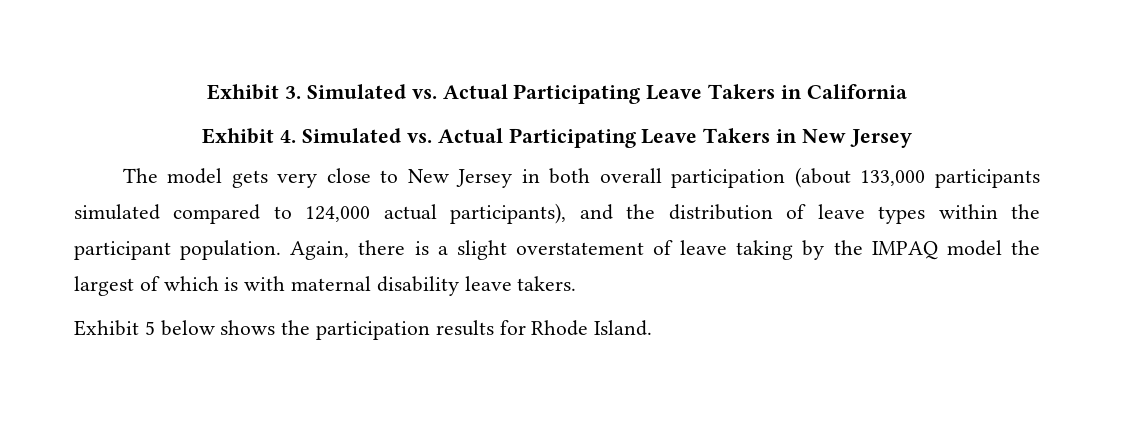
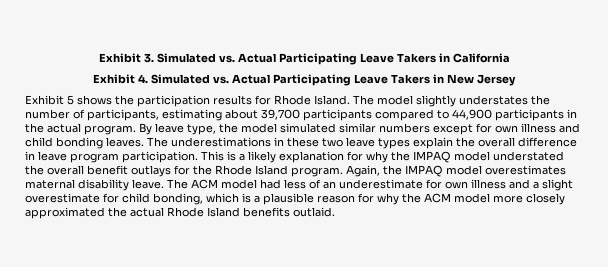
[122,167,1040,188] [74,203,1040,224] [74,240,1040,260] [74,276,577,296] // The model gets very close to New Jersey in both overall participation (about 133,000 participants simulated compared to 124,000 actual participants), and the distribution of leave types within the participant population. Again, there is a slight overstatement of leave taking by the IMPAQ model the largest of which is with maternal disability leave takers. -> (516, 80) none
[160,320,215,336] below -> (74, 100) none
(653, 328) none -> [353,95,550,107] [25,109,577,121] [25,123,580,135] [25,137,577,149] [25,151,564,163] [25,165,566,177] [25,179,573,191] [25,193,565,205] [25,207,335,219] The model slightly understates the number of participants, estimating about 39,700 participants compared to 44,900 participants in the actual program. By leave type, the model simulated similar numbers except for own illness and child bonding leaves. The underestimations in these two leave types explain the overall difference in leave program participation. This is a likely explanation for why the IMPAQ model understated the overall benefit outlays for the Rhode Island program. Again, the IMPAQ model overestimates maternal disability leave. The ACM model had less of an underestimate for own illness and a slight overestimate for child bonding, which is a plausible reason for why the ACM model more closely approximated the actual Rhode Island benefits outlaid.

